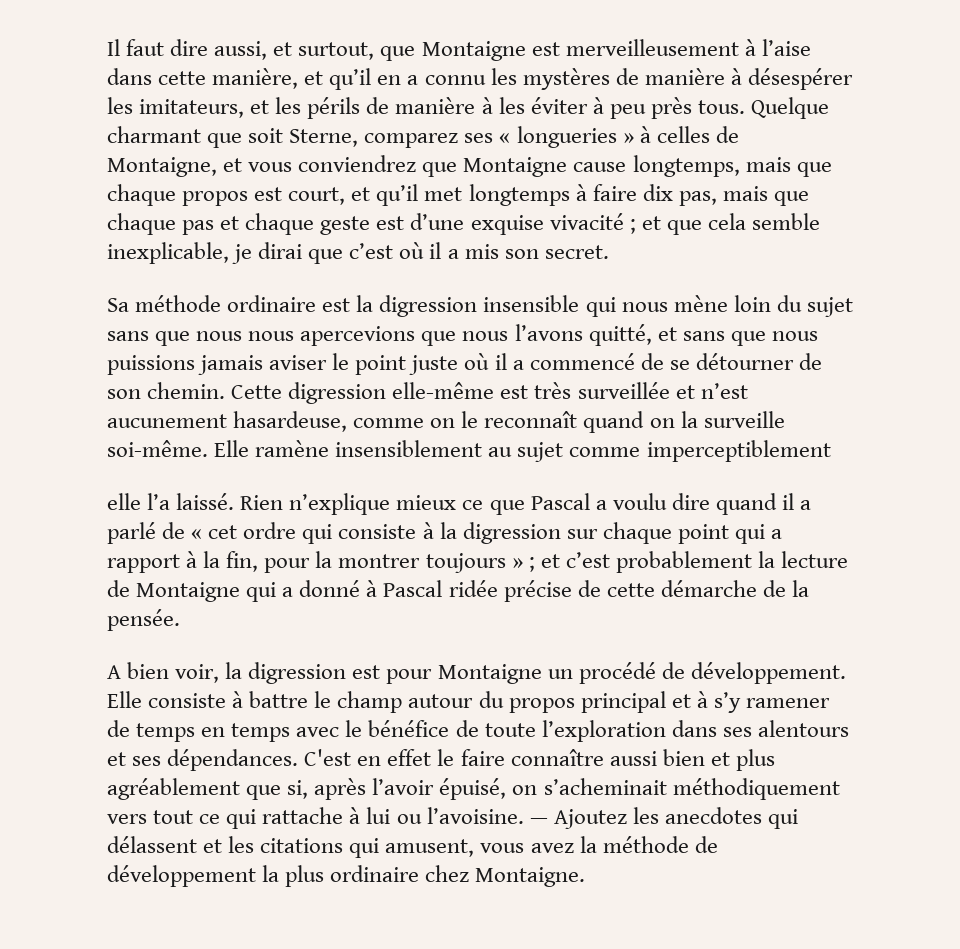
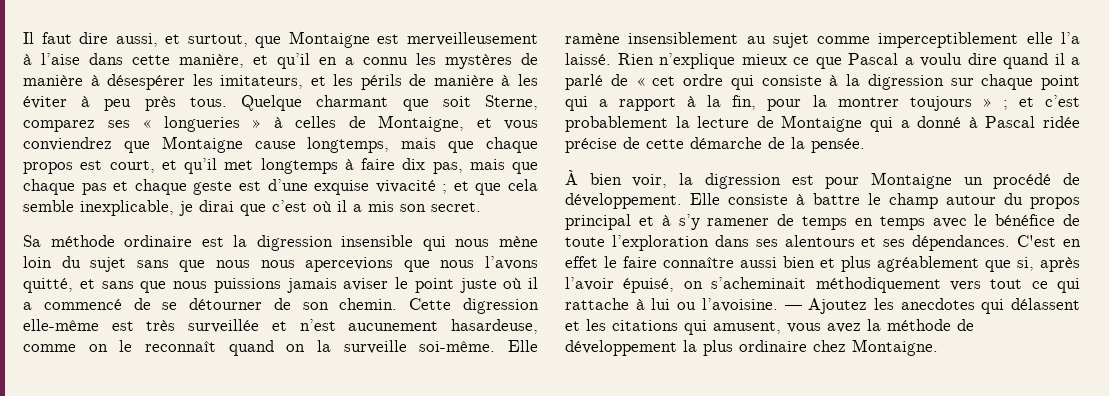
(831, 451) // -> (1019, 40) none
[107,665,121,679] A -> [565,170,578,185] À

